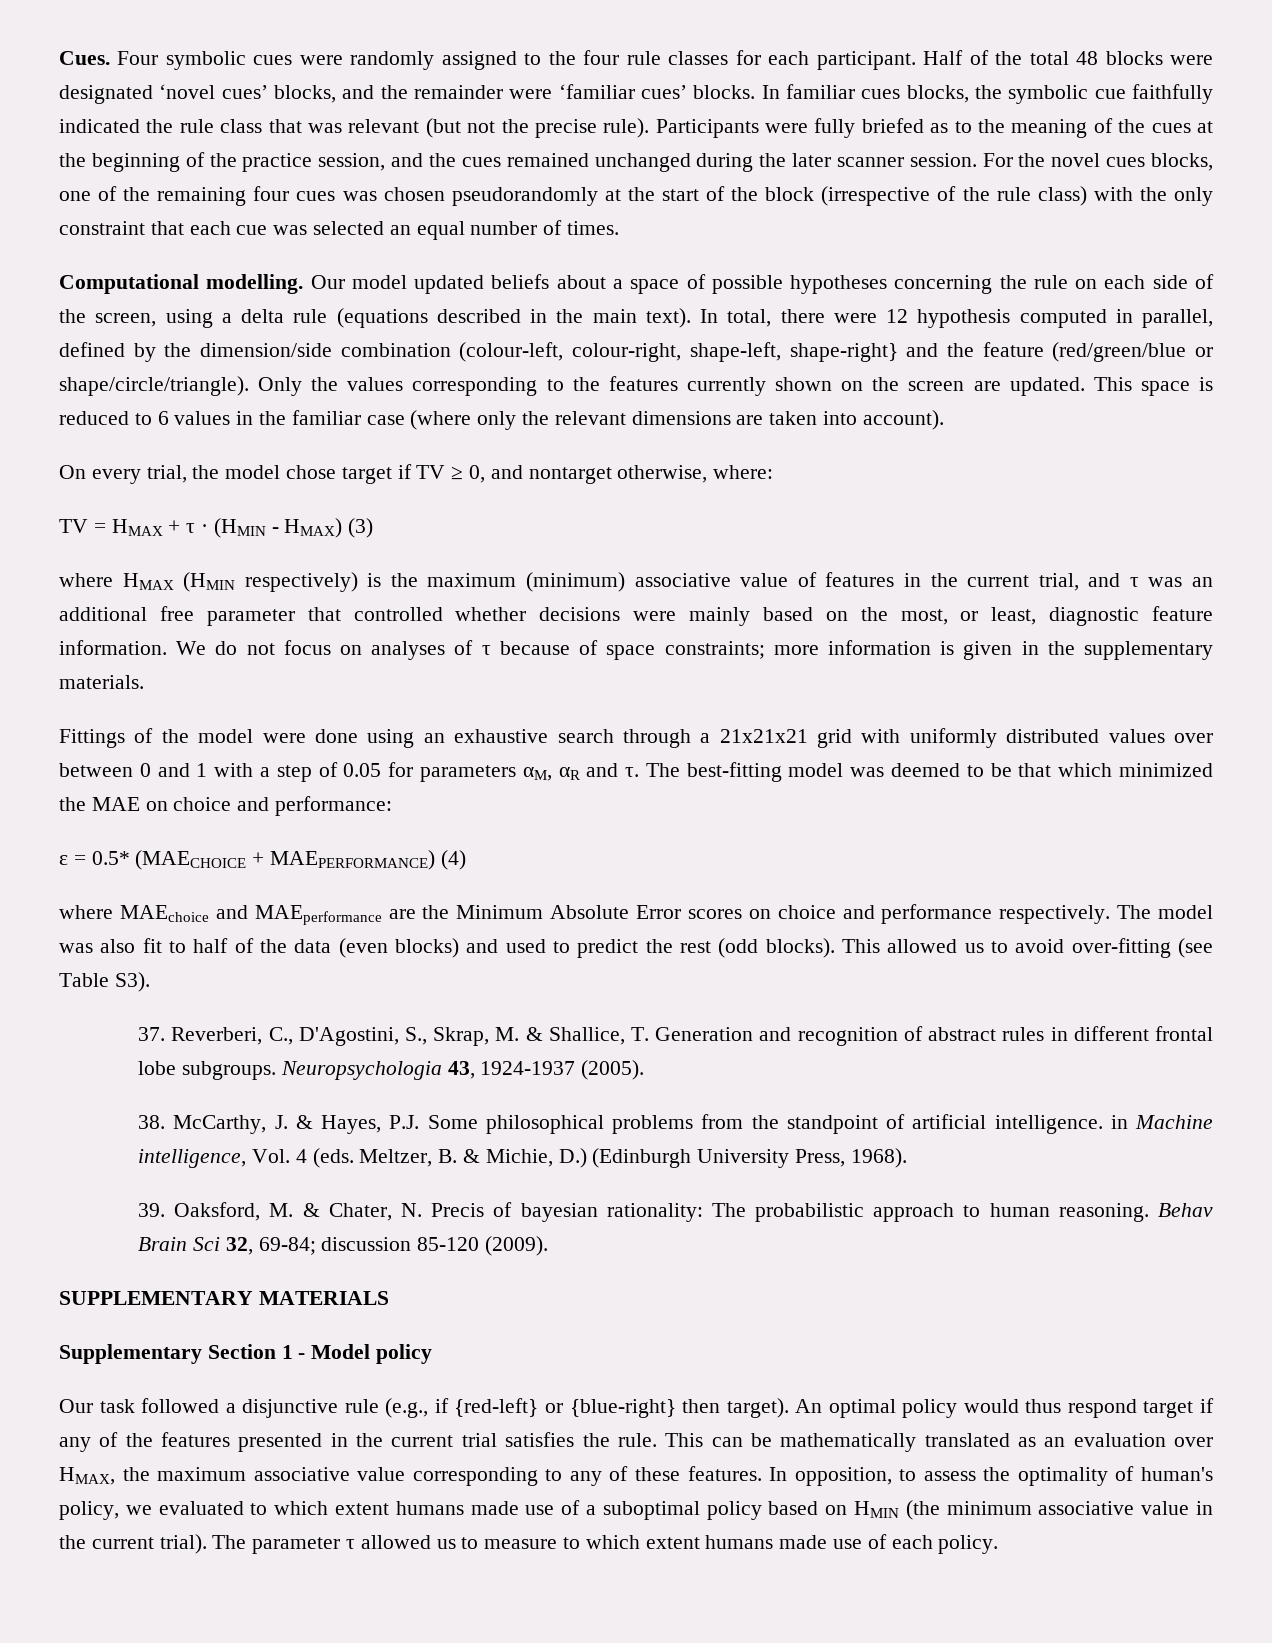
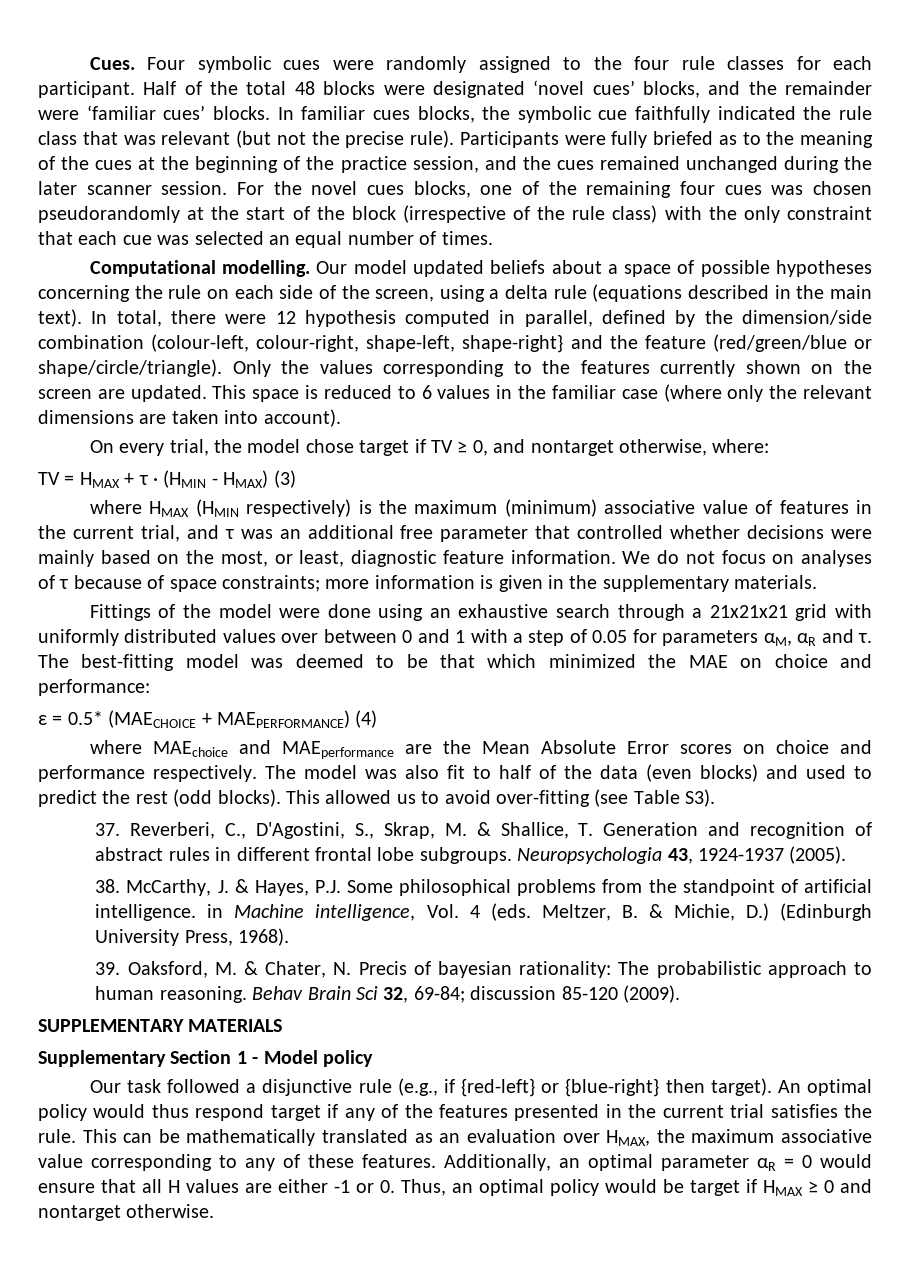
[456,905,544,919] Minimum -> [481,741,530,754] Mean
[769,1466,1213,1486] [59,1500,1213,1520] [59,1534,999,1554] In opposition, to assess the optimality of human's policy, we evaluated to which extent humans made use of a suboptimal policy based on HMIN (the minimum associative value in the current trial). The parameter τ allowed us to measure to which extent humans made use of each policy. -> [444,1154,872,1171] [38,1179,872,1196] [38,1204,215,1221] Additionally, an optimal parameter αR = 0 would ensure that all H values are either -1 or 0. Thus, an optimal policy would be target if HMAX ≥ 0 and nontarget otherwise.

